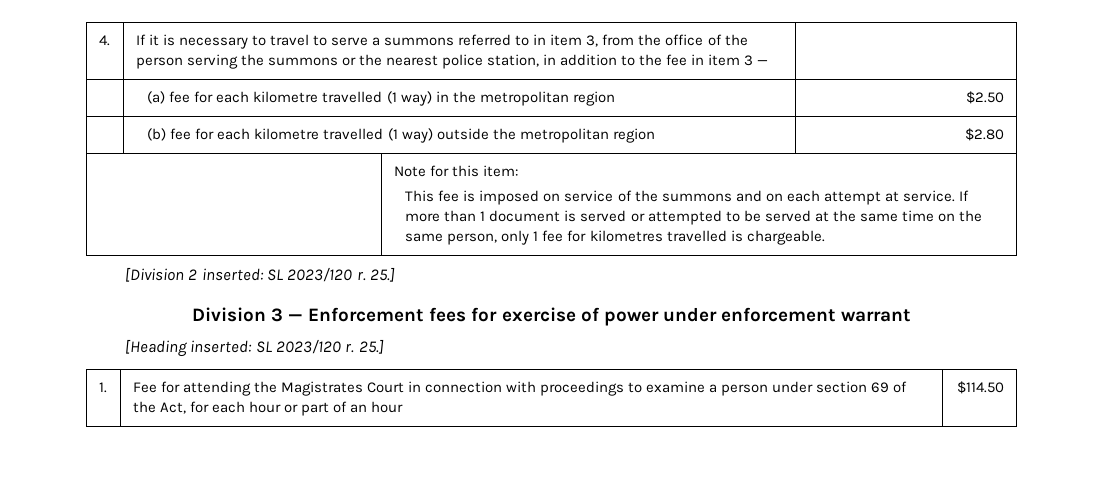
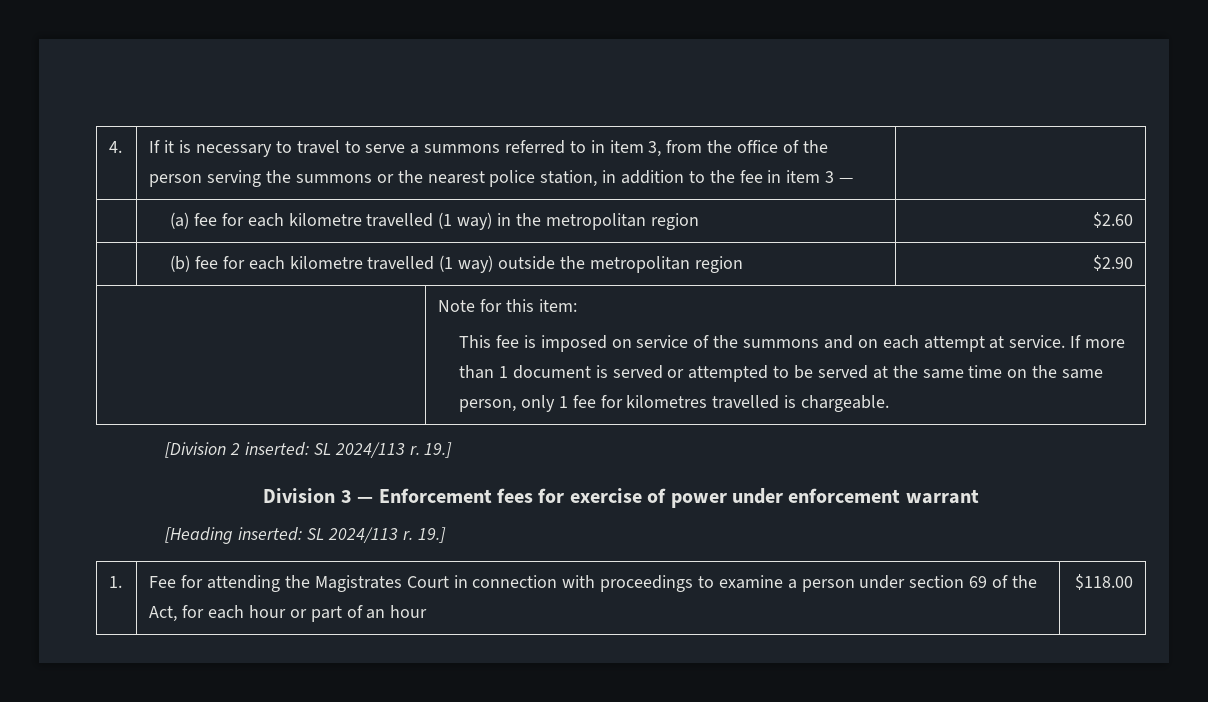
[966,91,1005,104] $2.50 -> [1092,212,1133,228] $2.60
[965,128,1005,141] $2.80 -> [1092,255,1133,271] $2.90
[287,267,396,282] 2023/120 r. 25.] -> [334,442,453,458] 2024/113 r. 19.]
[275,339,384,354] 2023/120 r. 25.] -> [327,527,446,543] 2024/113 r. 19.]
[957,381,1005,394] $114.50 -> [1074,574,1133,590] $118.00

